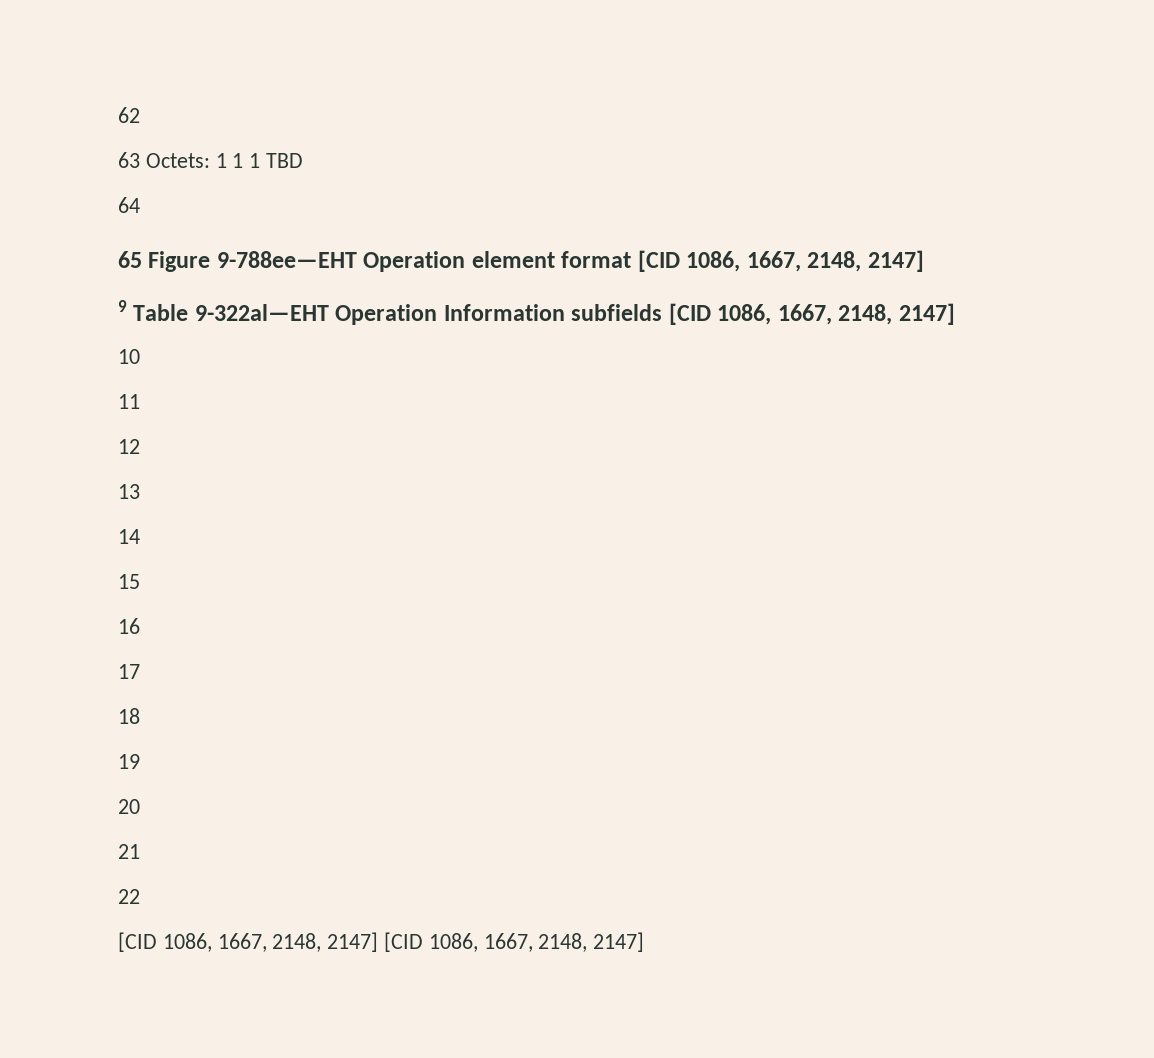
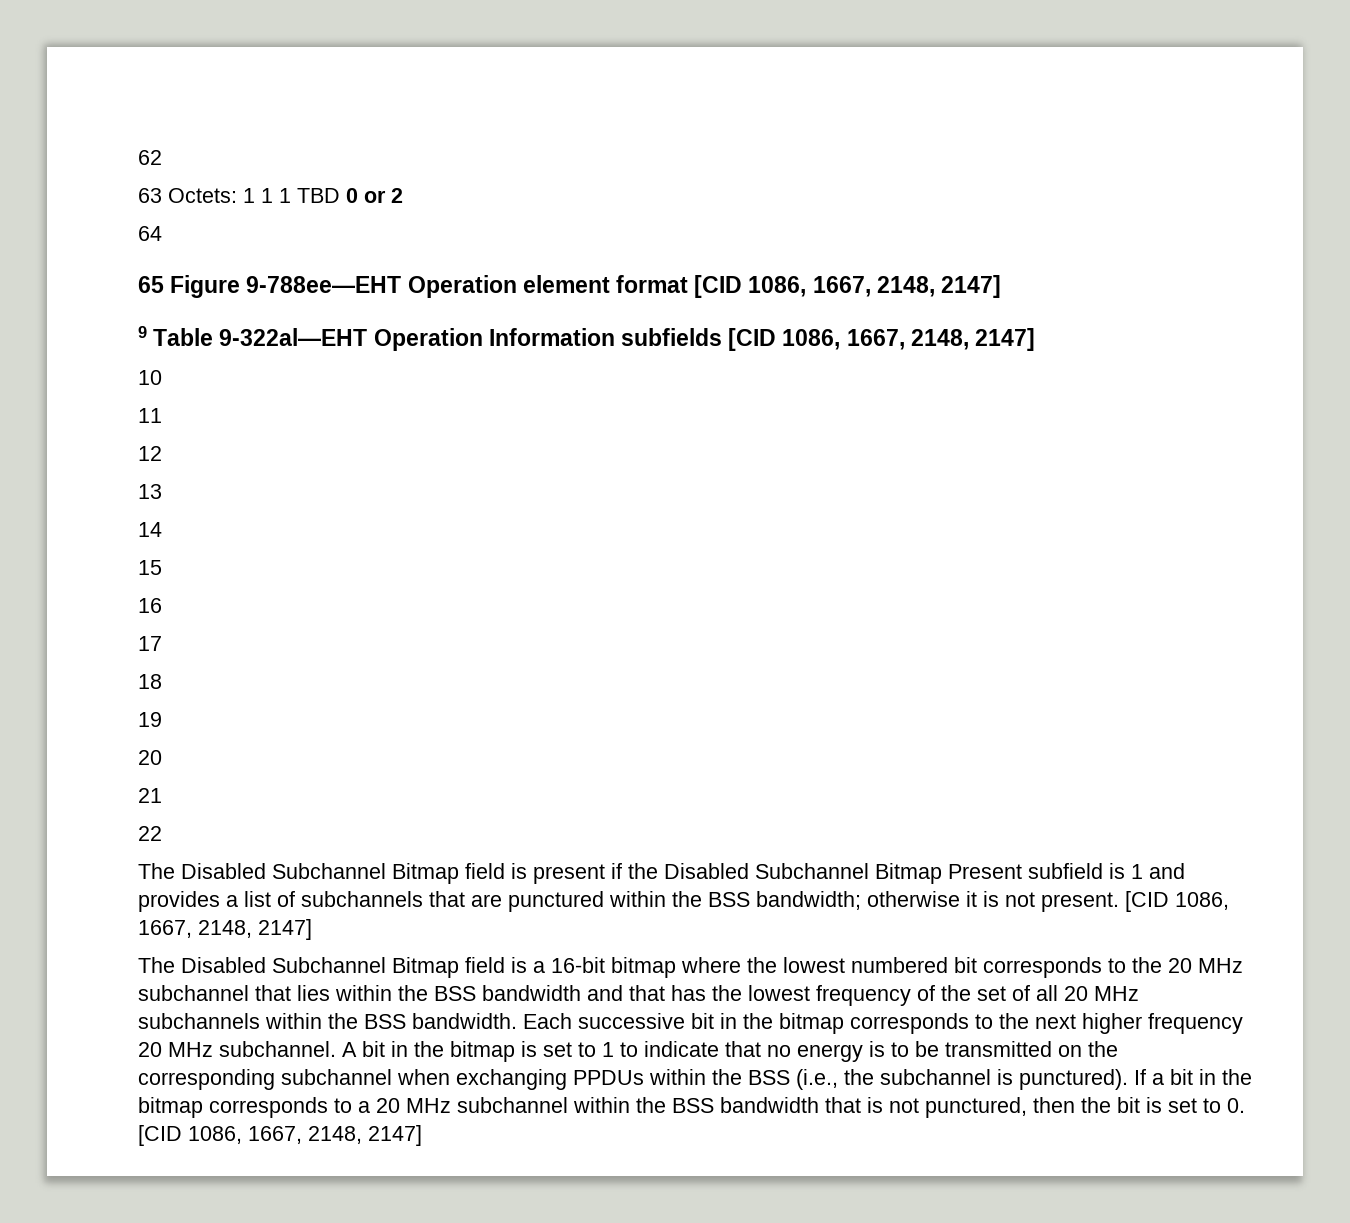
(304, 160) none -> [346,188,403,203] 0 or 2
[118,932,379,952] [CID 1086, 1667, 2148, 2147] -> [138,863,1185,884] [138,891,1229,912] [138,919,312,940] [138,957,1243,978] [138,985,1139,1006] [138,1013,1243,1034] [138,1041,1118,1062] [138,1069,1252,1090] [138,1097,1245,1118] The Disabled Subchannel Bitmap field is present if the Disabled Subchannel Bitmap Present subfield is 1 and provides a list of subchannels that are punctured within the BSS bandwidth; otherwise it is not present. [CID 1086, 1667, 2148, 2147] // The Disabled Subchannel Bitmap field is a 16-bit bitmap where the lowest numbered bit corresponds to the 20 MHz subchannel that lies within the BSS bandwidth and that has the lowest frequency of the set of all 20 MHz subchannels within the BSS bandwidth. Each successive bit in the bitmap corresponds to the next higher frequency 20 MHz subchannel. A bit in the bitmap is set to 1 to indicate that no energy is to be transmitted on the corresponding subchannel when exchanging PPDUs within the BSS (i.e., the subchannel is punctured). If a bit in the bitmap corresponds to a 20 MHz subchannel within the BSS bandwidth that is not punctured, then the bit is set to 0.

